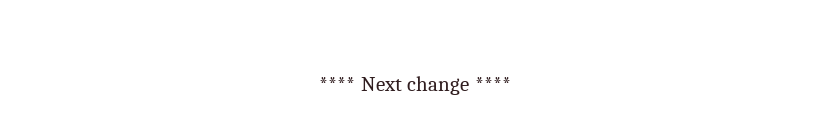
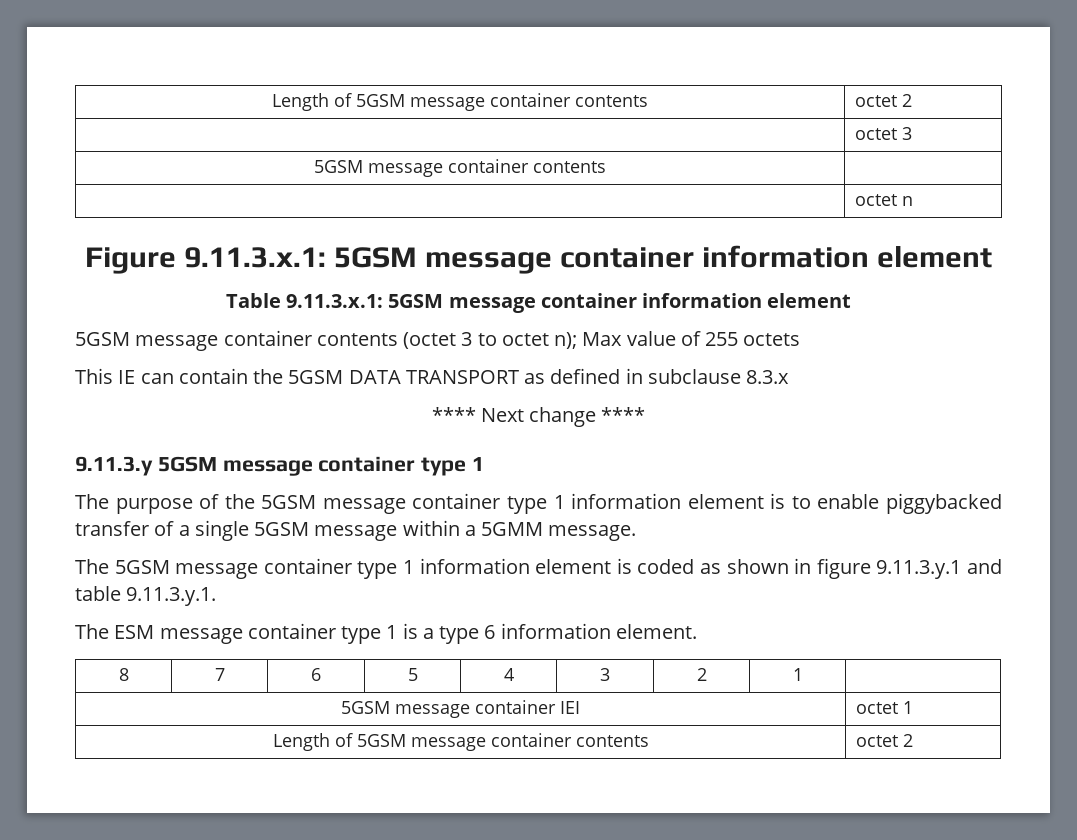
[319,76,511,95] **** Next change **** -> [272,93,648,111] [855,94,913,107] [855,127,913,140] [314,159,606,177] [855,194,914,206] [84,245,993,274] [225,293,852,313] [75,330,801,351] [75,368,790,384] [431,407,646,427] [75,456,485,476] [75,493,1002,514] [75,520,637,541] [75,558,1003,579] [75,586,217,606] [75,623,697,644] [118,668,129,681] [214,668,225,681] [311,668,321,681] [407,668,418,681] [503,668,514,681] [600,668,610,681] [696,668,707,681] [792,668,803,681] [341,700,580,718] [856,701,914,714] [272,733,649,751] [856,734,914,747] Length of 5GSM message container contents | octet 2 // | octet 3 // 5GSM message container contents | // | octet n // Figure 9.11.3.x.1: 5GSM message container information element // Table 9.11.3.x.1: 5GSM message container information element // 5GSM message container contents (octet 3 to octet n); Max value of 255 octets // This IE can contain the 5GSM DATA TRANSPORT as defined in subclause 8.3.x // **** Next change **** // 9.11.3.y 5GSM message container type 1 // The purpose of the 5GSM message container type 1 information element is to enable piggybacked transfer of a single 5GSM message within a 5GMM message. // The 5GSM message container type 1 information element is coded as shown in figure 9.11.3.y.1 and table 9.11.3.y.1. // The ESM message container type 1 is a type 6 information element. // 8 | 7 | 6 | 5 | 4 | 3 | 2 | 1 | // 5GSM message container IEI | octet 1 // Length of 5GSM message container contents | octet 2

